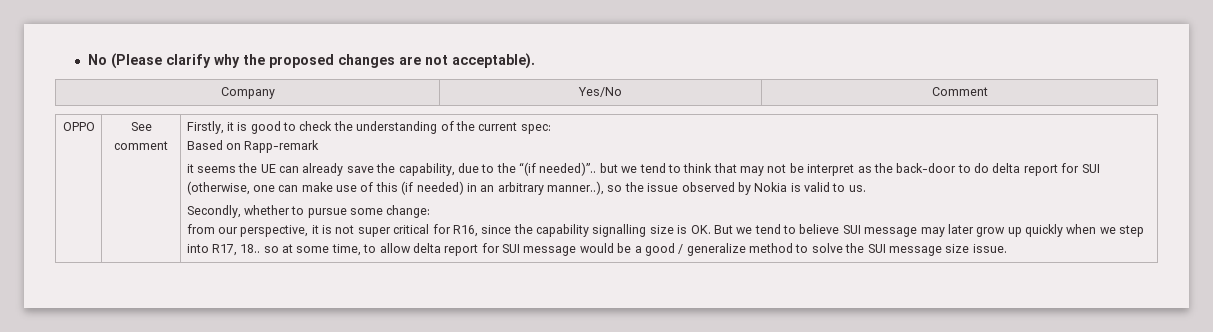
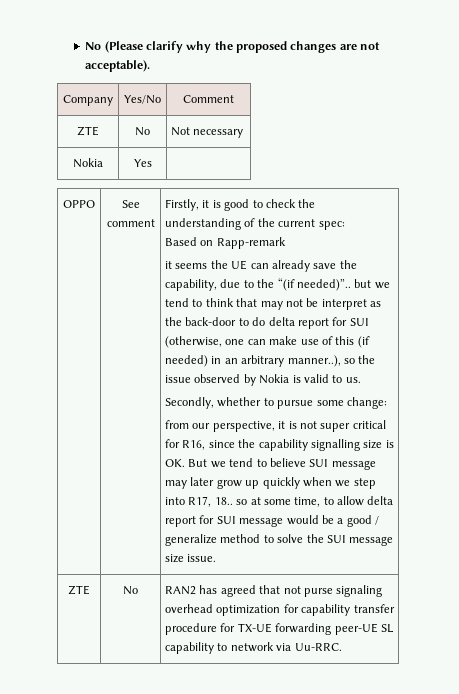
(988, 91) none -> [77,126,99,136] [135,127,150,136] [171,127,244,138] [73,158,103,168] [133,159,152,167] // ZTE | No | Not necessary // Nokia | Yes |
(1007, 248) none -> [68,585,90,595] [123,586,138,595] [165,585,383,597] [165,604,395,616] [165,623,394,635] [165,642,342,654] // ZTE | No | RAN2 has agreed that not purse signaling overhead optimization for capability transfer procedure for TX-UE forwarding peer-UE SL capability to network via Uu-RRC.

